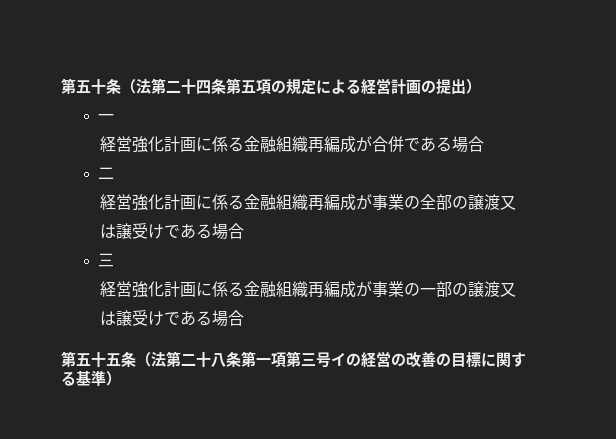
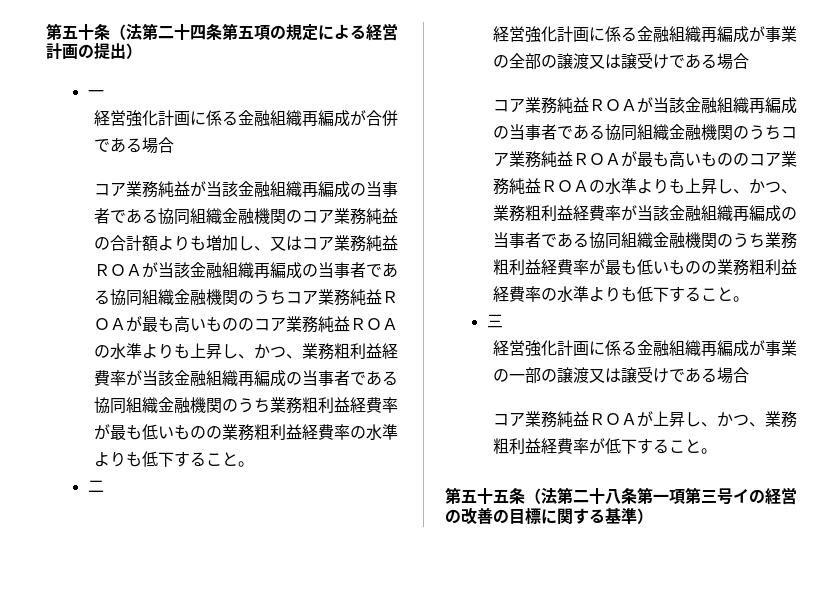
(485, 144) none -> [94,181,399,198] [94,208,399,225] [94,235,399,252] [94,262,399,279] [94,289,399,306] [94,316,399,333] [94,343,399,360] [94,370,399,387] [94,397,399,414] [94,424,399,441] [94,451,255,467] // コア業務純益が当該金融組織再編成の当事者である協同組織金融機関のコア業務純益の合計額よりも増加し、又はコア業務純益ＲＯＡが当該金融組織再編成の当事者である協同組織金融機関のうちコア業務純益ＲＯＡが最も高いもののコア業務純益ＲＯＡの水準よりも上昇し、かつ、業務粗利益経費率が当該金融組織再編成の当事者である協同組織金融機関のうち業務粗利益経費率が最も低いものの業務粗利益経費率の水準よりも低下すること。
(245, 231) none -> [493,97,798,114] [493,124,798,141] [493,151,798,168] [493,178,798,195] [493,205,798,222] [493,232,798,249] [493,259,798,276] [493,286,750,302] // コア業務純益ＲＯＡが当該金融組織再編成の当事者である協同組織金融機関のうちコア業務純益ＲＯＡが最も高いもののコア業務純益ＲＯＡの水準よりも上昇し、かつ、業務粗利益経費率が当該金融組織再編成の当事者である協同組織金融機関のうち業務粗利益経費率が最も低いものの業務粗利益経費率の水準よりも低下すること。
(245, 318) none -> [493,411,798,428] [493,438,718,454] // コア業務純益ＲＯＡが上昇し、かつ、業務粗利益経費率が低下すること。

